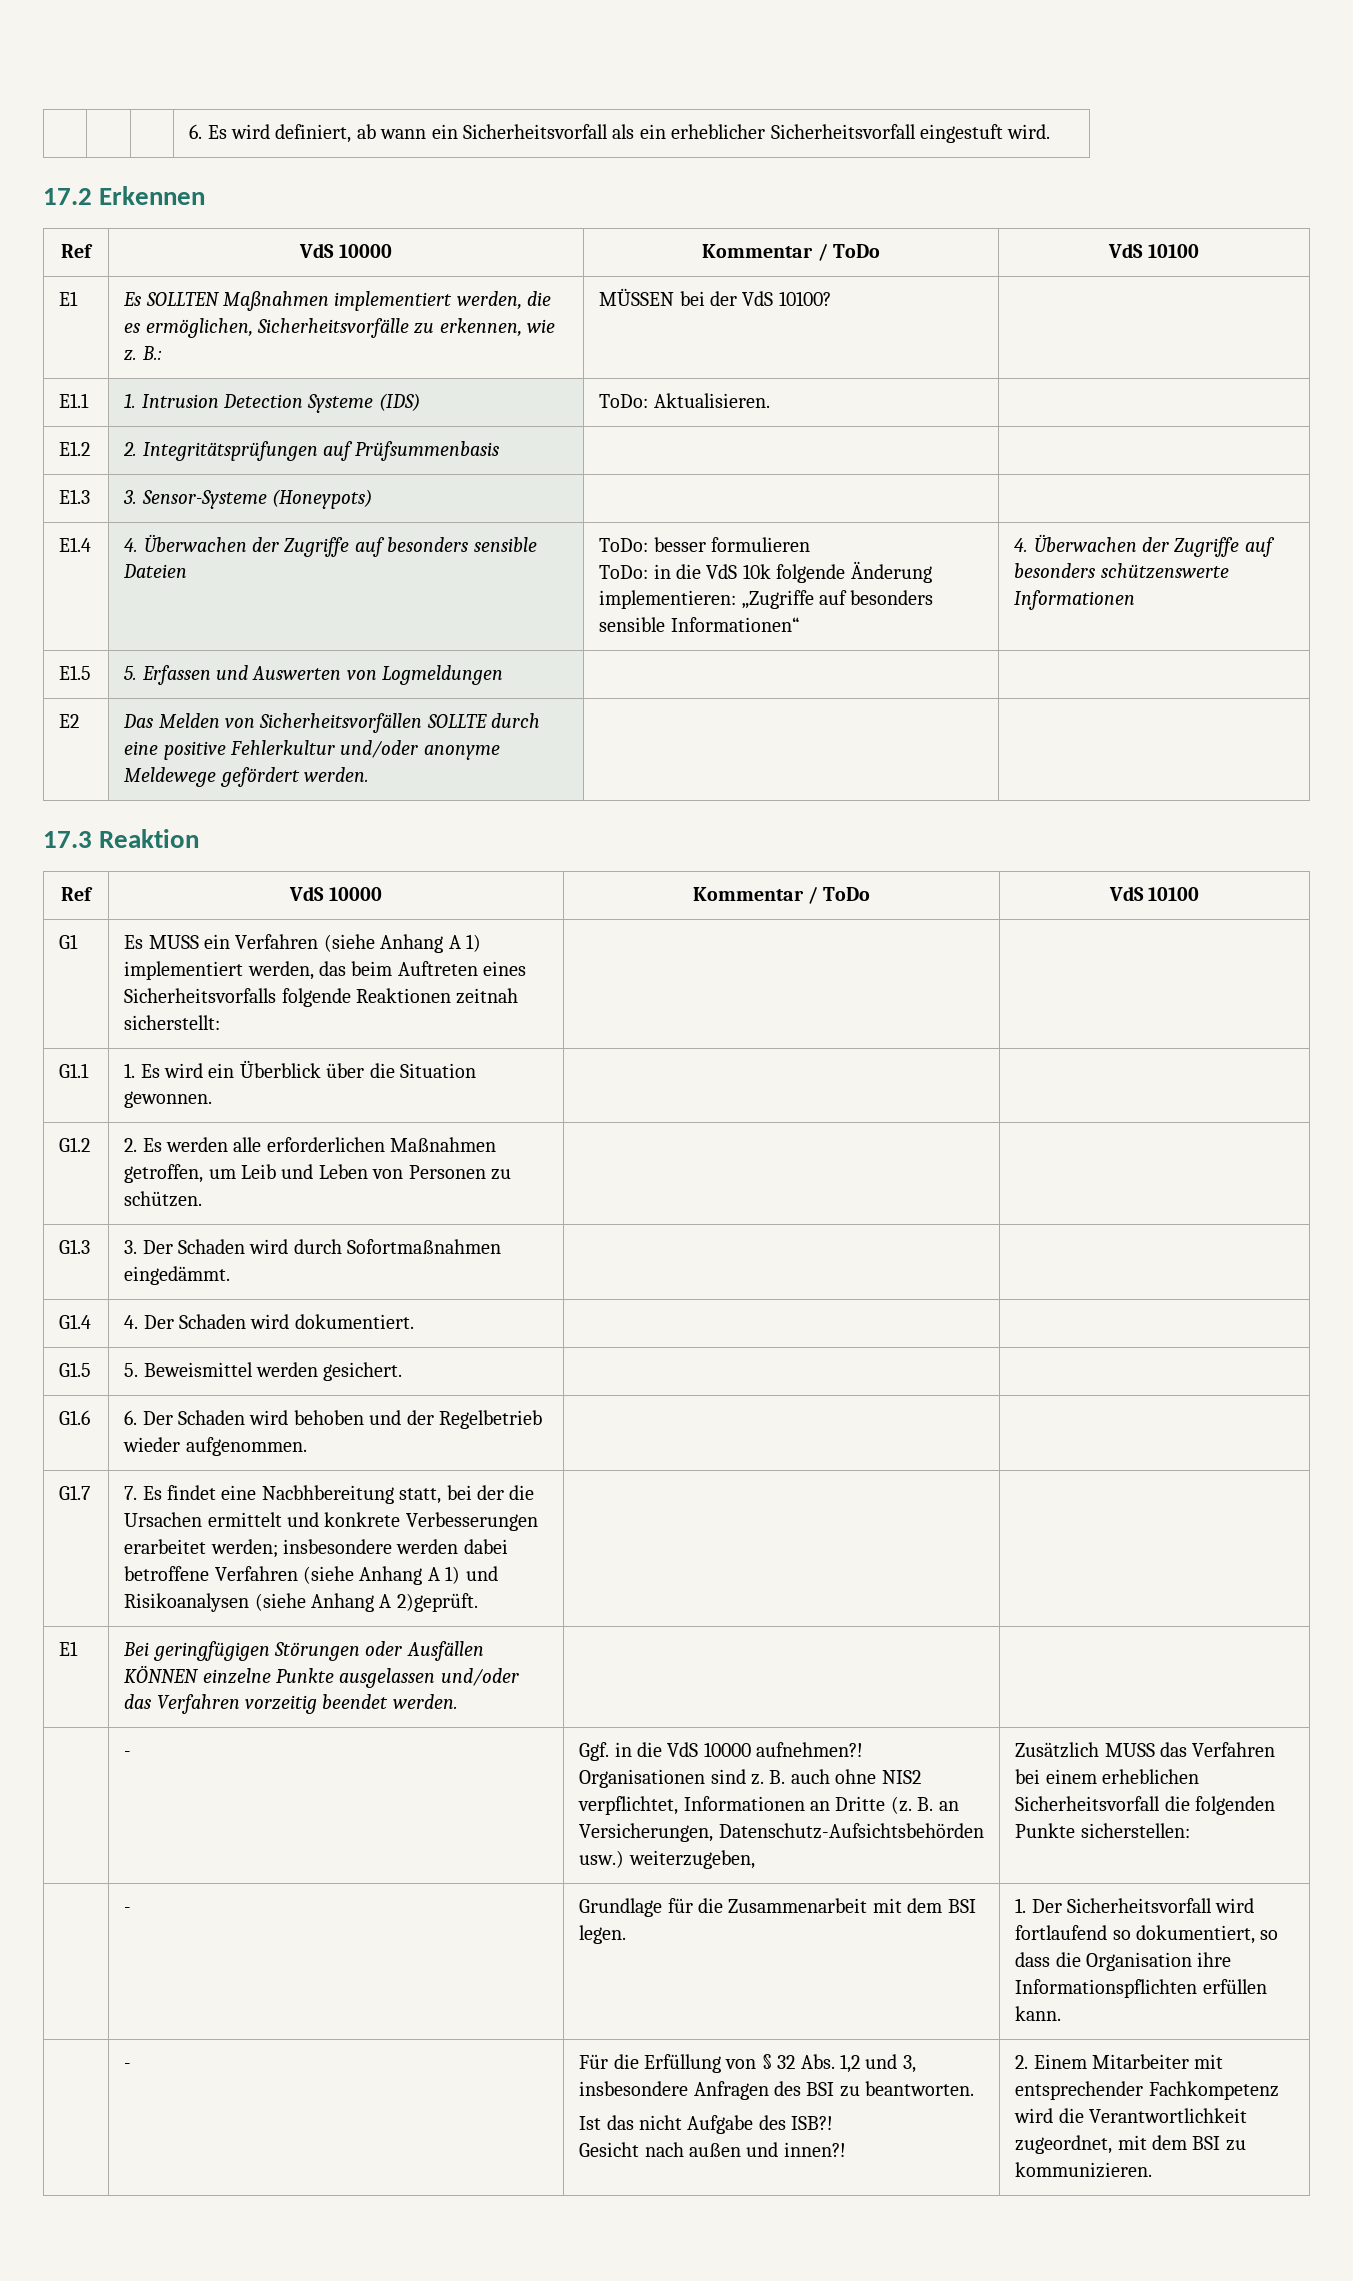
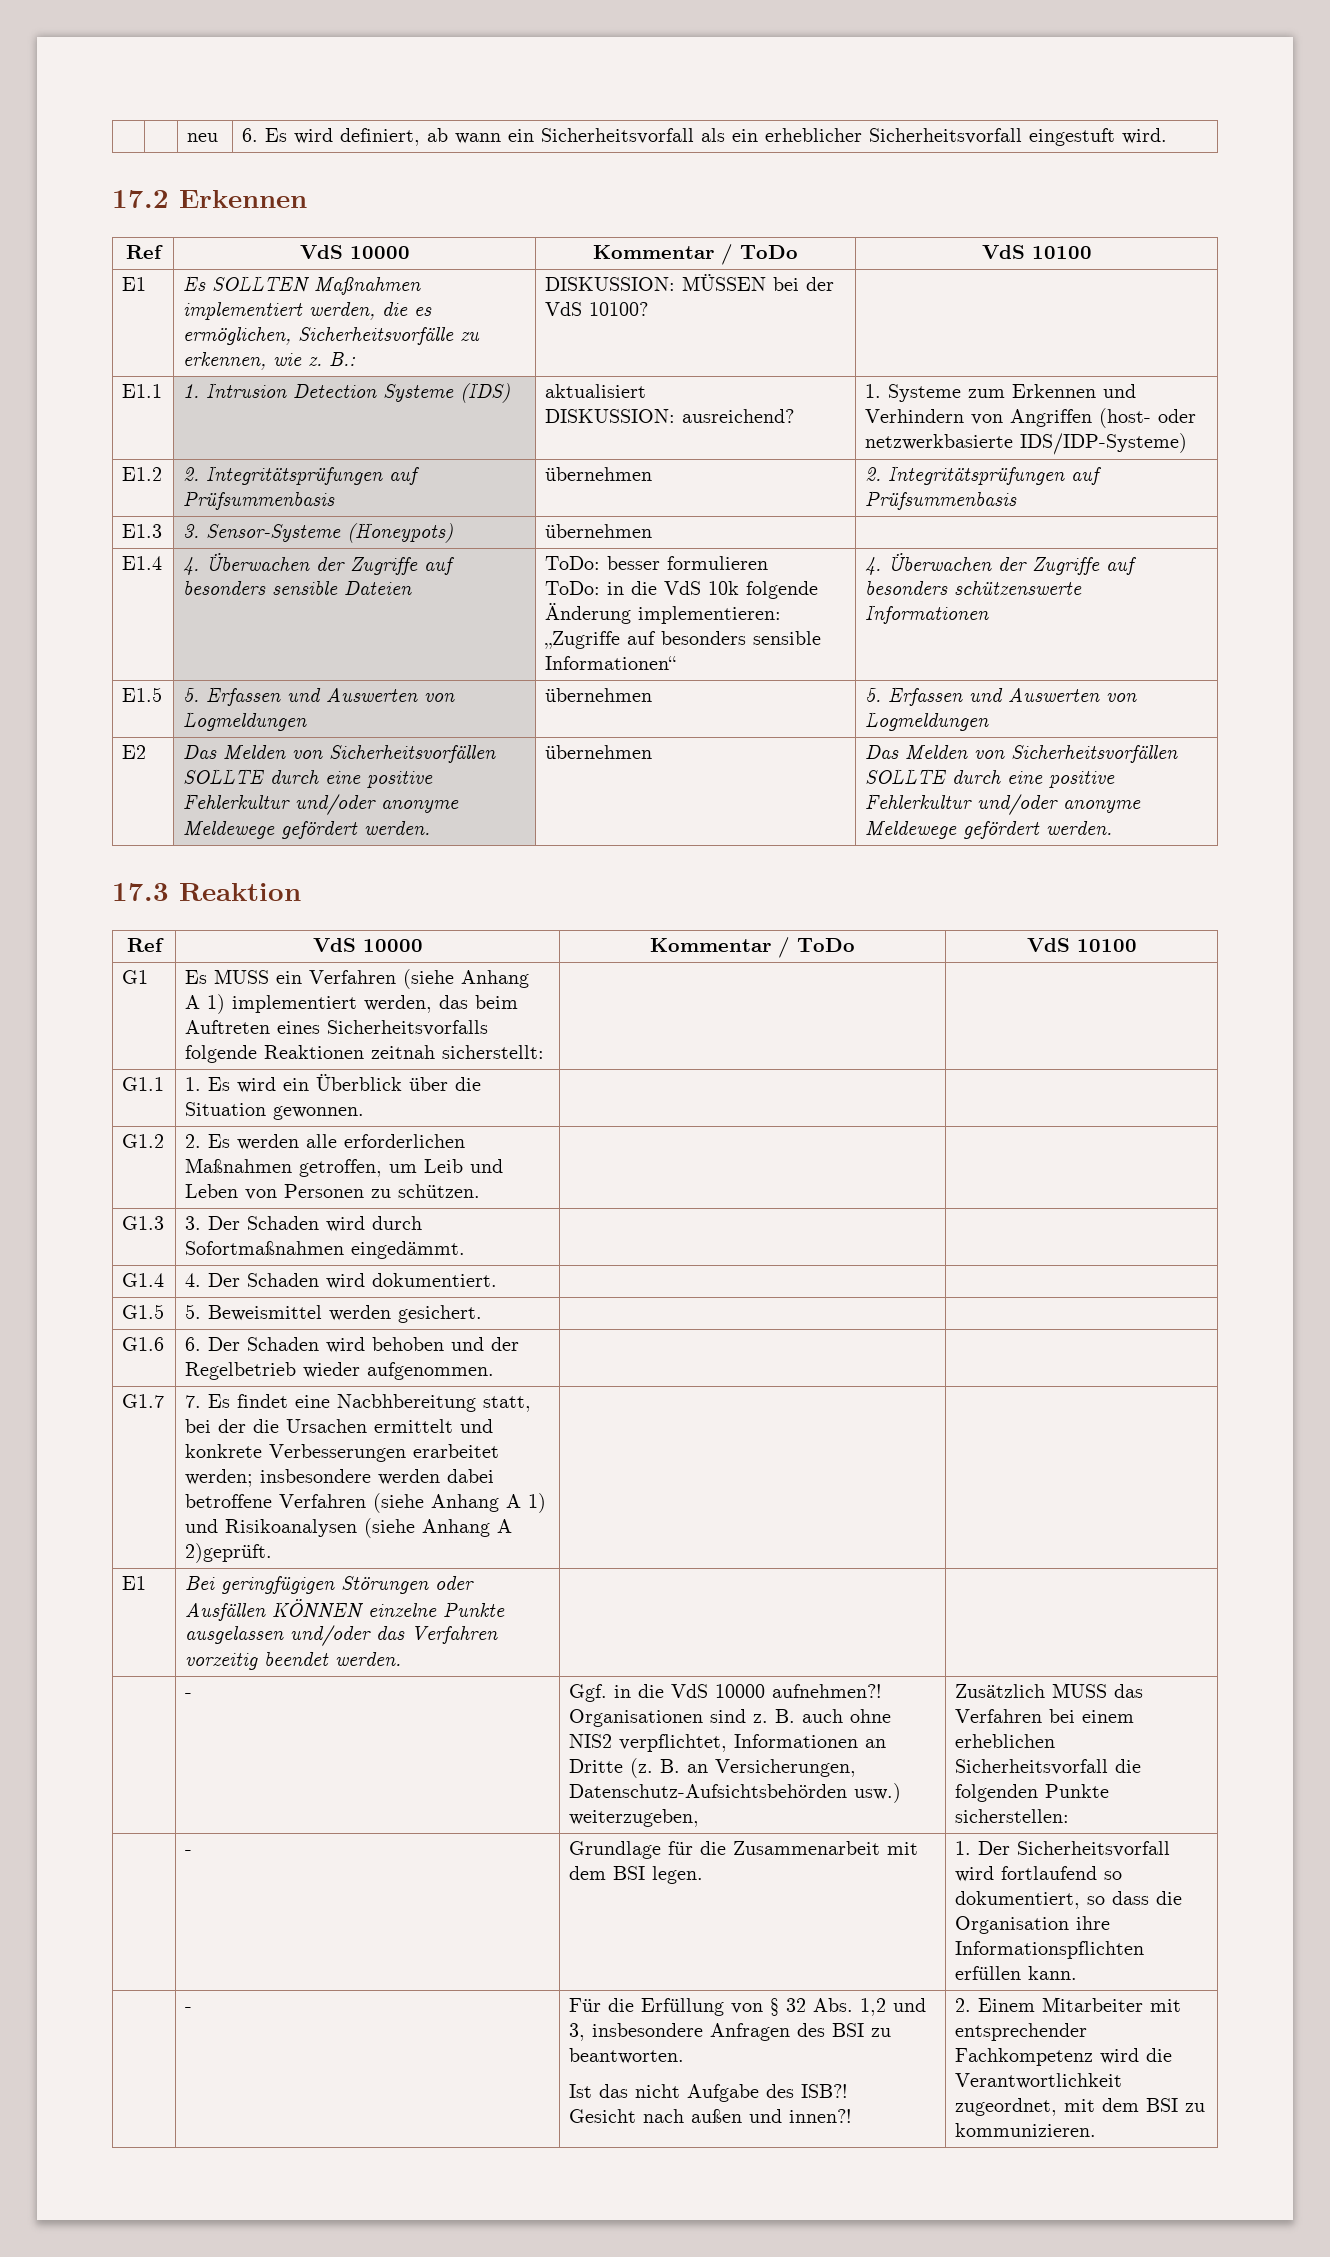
(189, 131) | | -> [187,133,219,142] | | neu
(162, 353) none -> [545,277,676,291] DISKUSSION:
[599,393,770,408] ToDo: Aktualisieren. | -> [545,384,647,398] [545,409,795,423] [865,384,1137,402] [865,408,1197,428] [865,433,1188,455] aktualisiert // DISKUSSION: ausreichend? | 1. Systeme zum Erkennen und Verhindern von Angriffen (host- oder netzwerkbasierte IDS/IDP-Systeme)
(500, 451) | -> [545,467,653,481] [865,466,1103,485] [865,491,1018,510] übernehmen | 2. Integritätsprüfungen auf Prüfsummenbasis
(373, 499) none -> [545,524,653,538] übernehmen
(504, 675) | -> [545,688,653,702] [865,687,1138,706] [865,712,990,731] übernehmen | 5. Erfassen und Auswerten von Logmeldungen
(370, 774) | -> [545,745,653,759] [865,745,1179,763] [865,769,1116,788] [865,794,1142,816] [865,821,1113,839] übernehmen | Das Melden von Sicherheitsvorfällen SOLLTE durch eine positive Fehlerkultur und/oder anonyme Meldewege gefördert werden.

